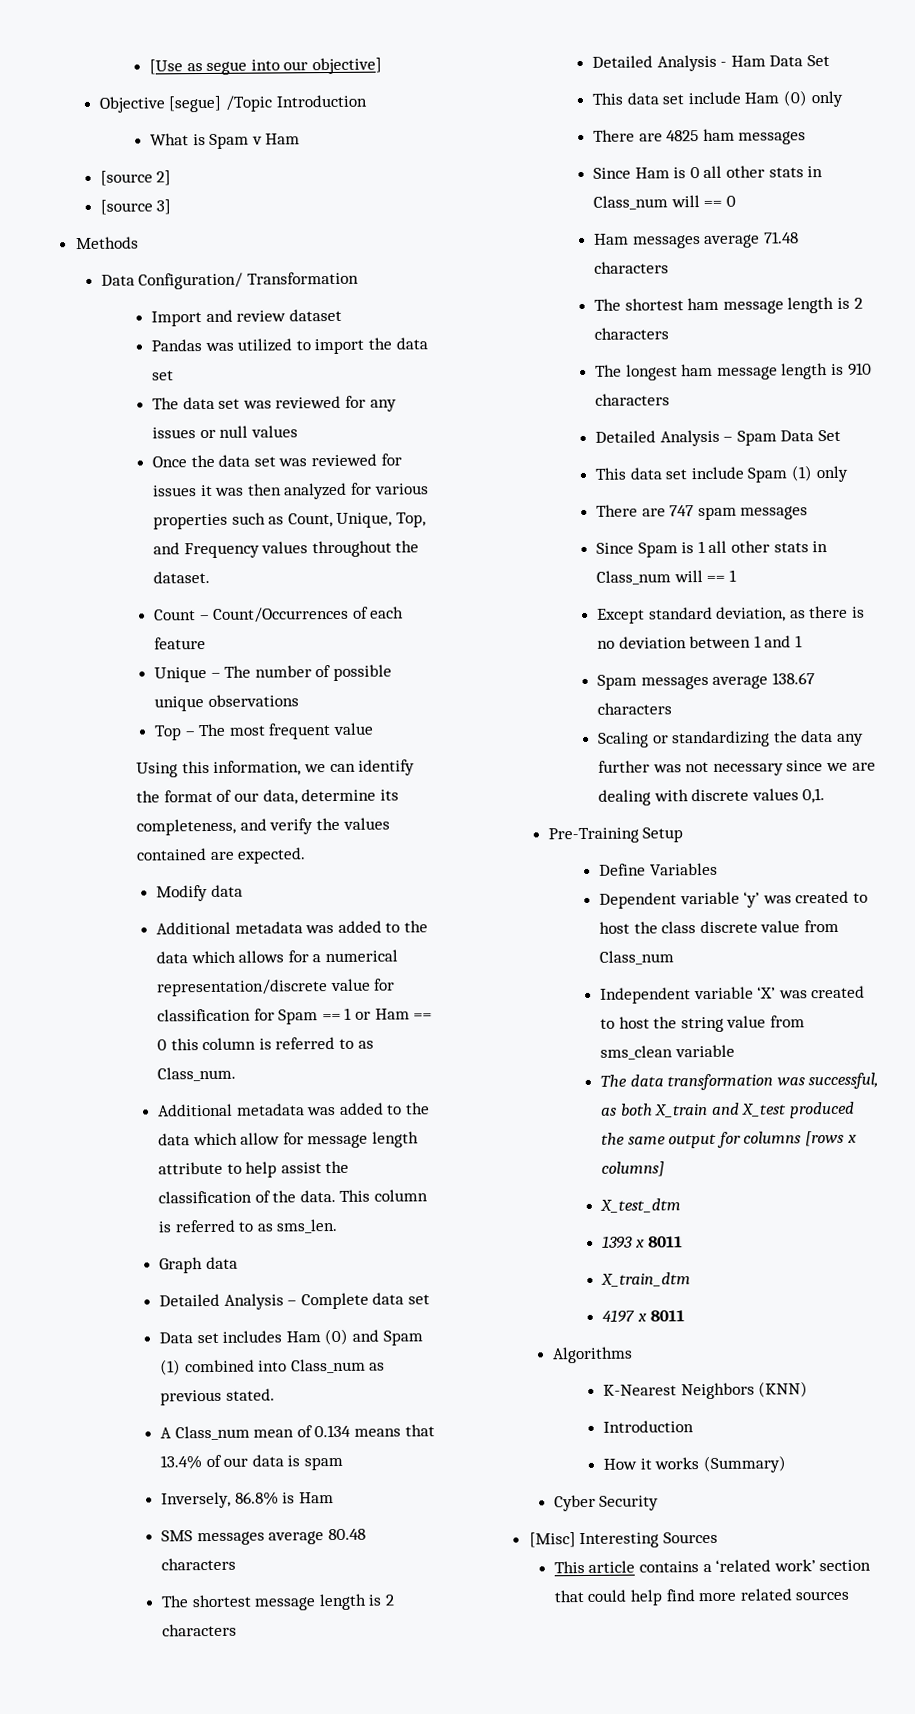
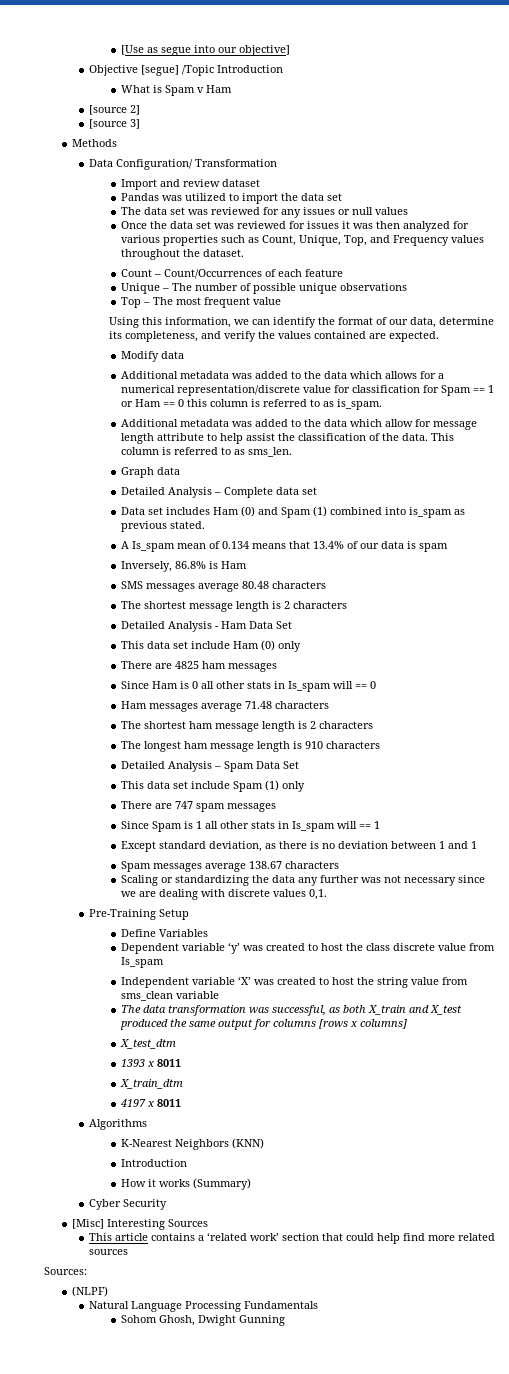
[156,1066,236,1082] Class_num. -> [337,399,383,410] is_spam.
[290,1358,366,1374] Class_num -> [409,507,453,518] is_spam
[174,1425,250,1441] Class_num -> [132,541,176,552] Is_spam
[592,195,668,210] Class_num -> [288,681,332,692] Is_spam
[595,570,671,585] Class_num -> [292,821,336,832] Is_spam
[598,950,674,965] Class_num -> [121,957,165,968] Is_spam
(850, 1595) none -> [44,1267,87,1275] [72,1286,109,1297] [88,1301,318,1312] [121,1315,286,1326] // Sources: // (NLPF) // Natural Language Processing Fundamentals // Sohom Ghosh, Dwight Gunning

